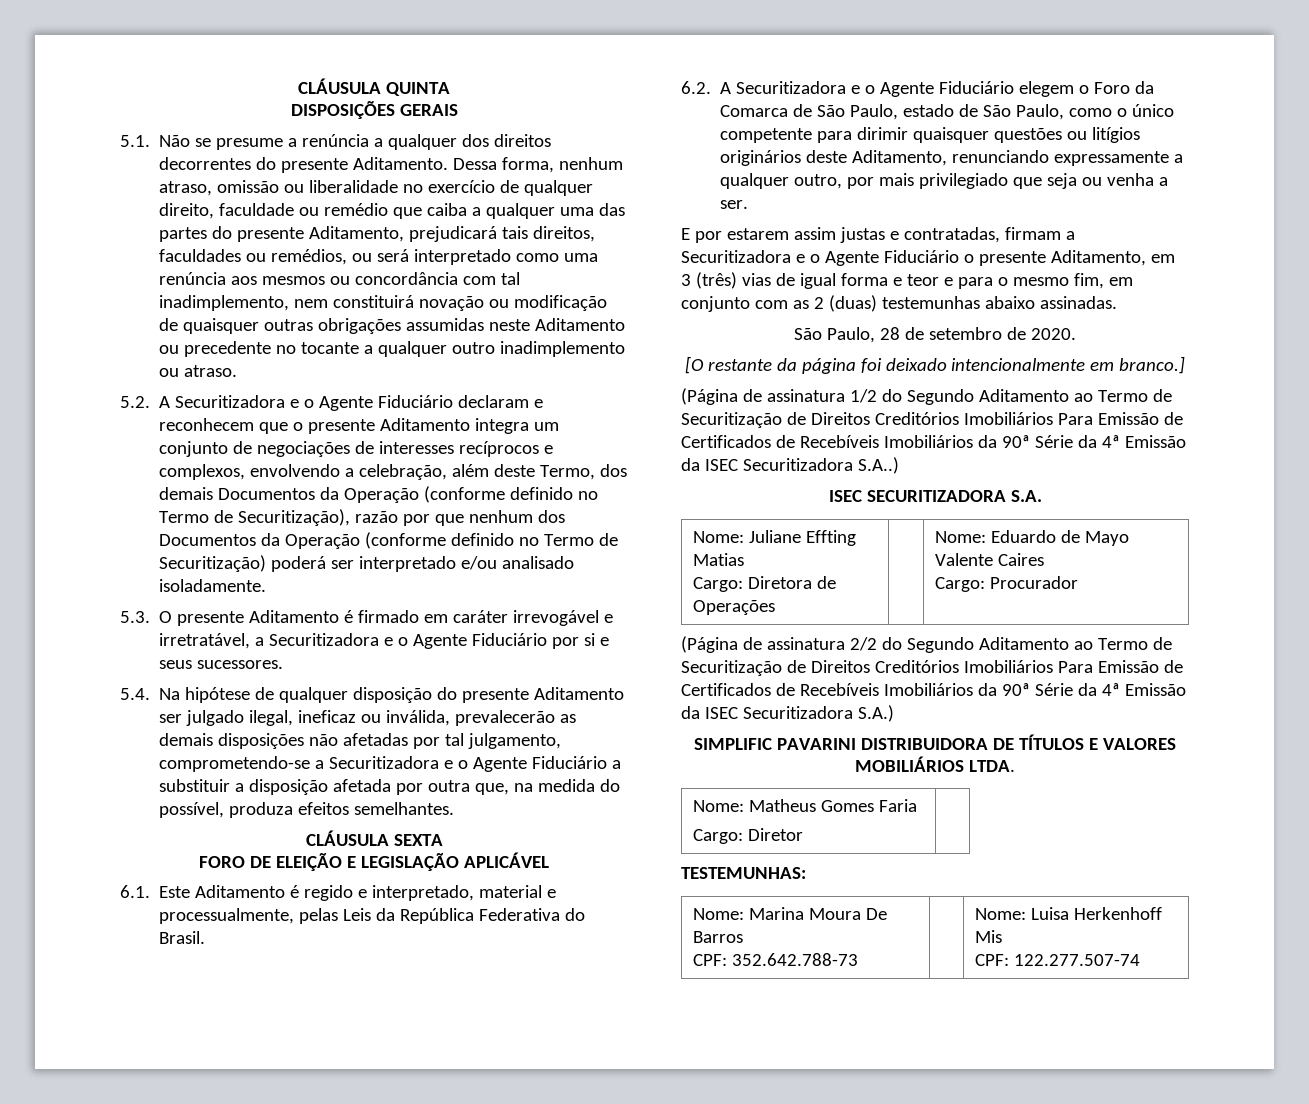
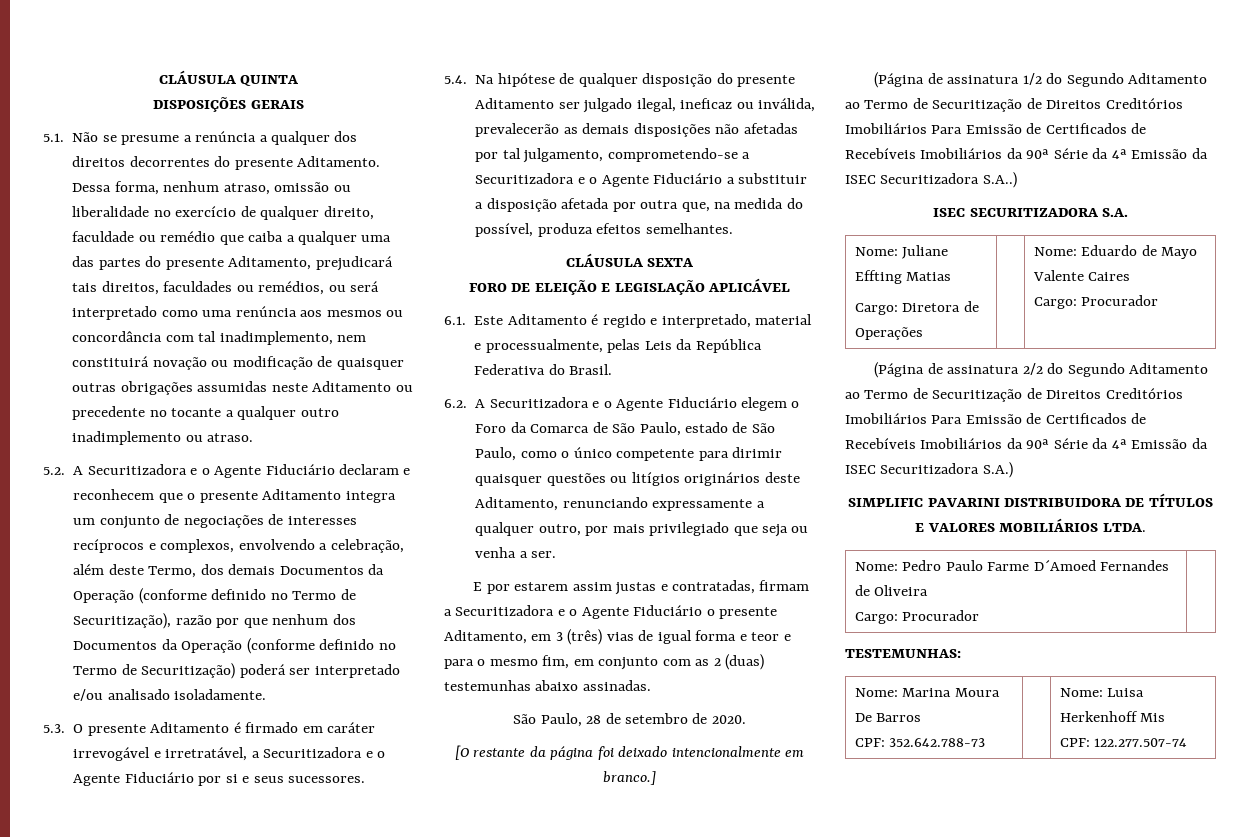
[749,799,918,812] [693,828,804,844] Matheus Gomes Faria // Cargo: Diretor -> [902,560,1170,571] [854,585,929,596] [854,610,980,624] Pedro Paulo Farme D´Amoed Fernandes de Oliveira // Cargo: Procurador

